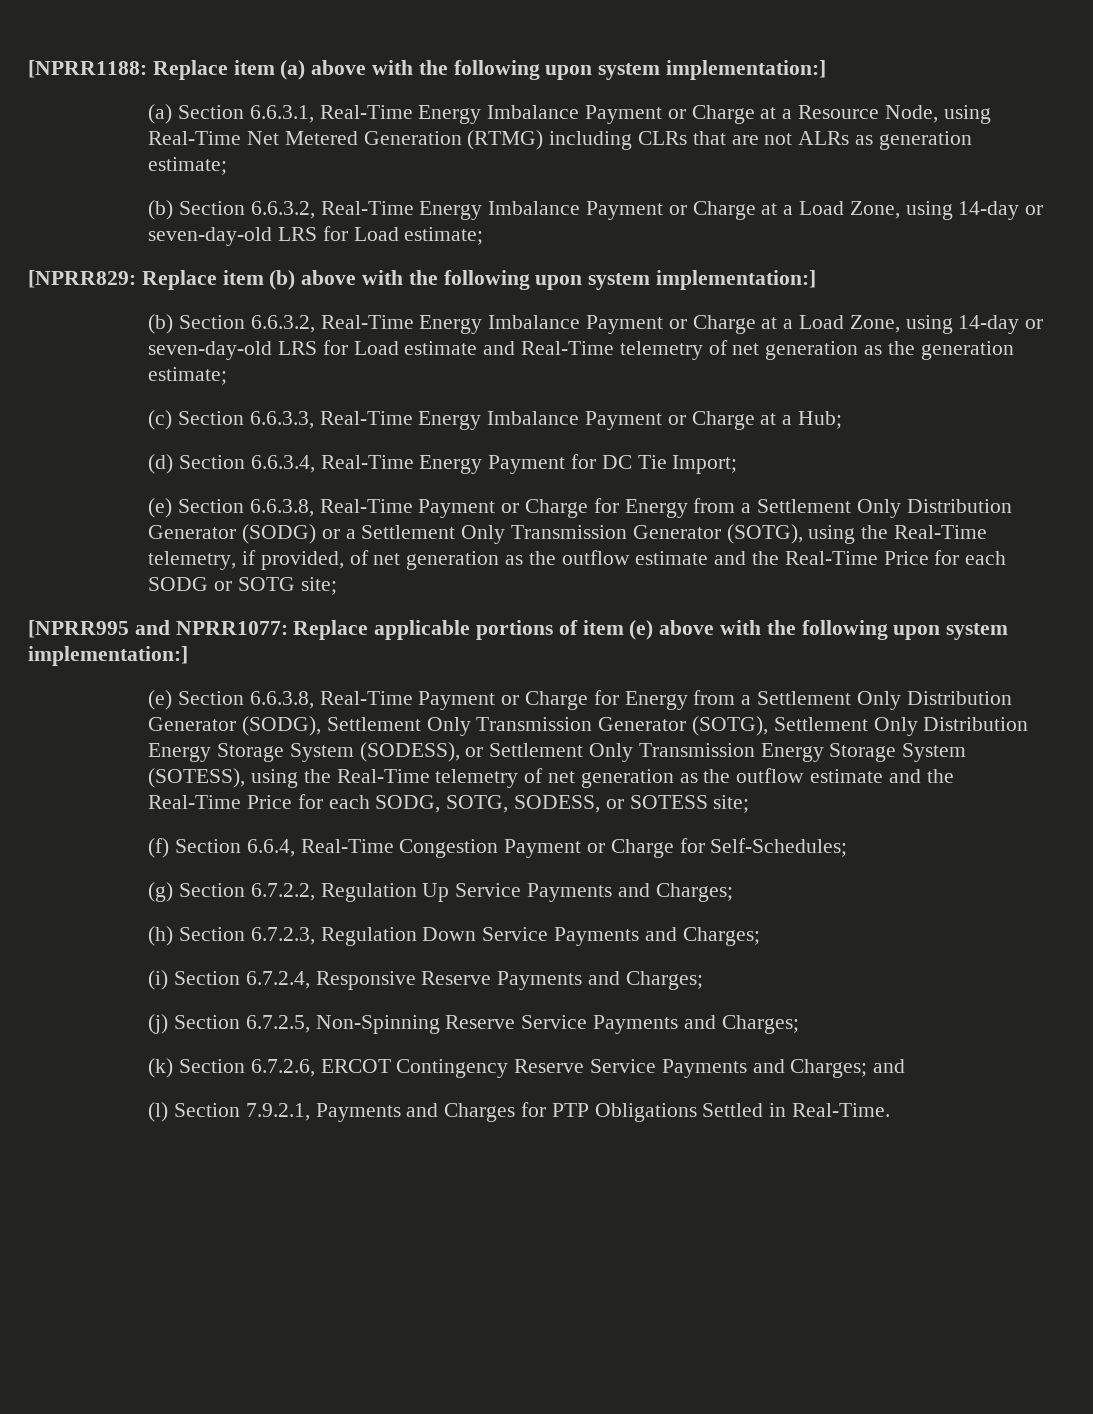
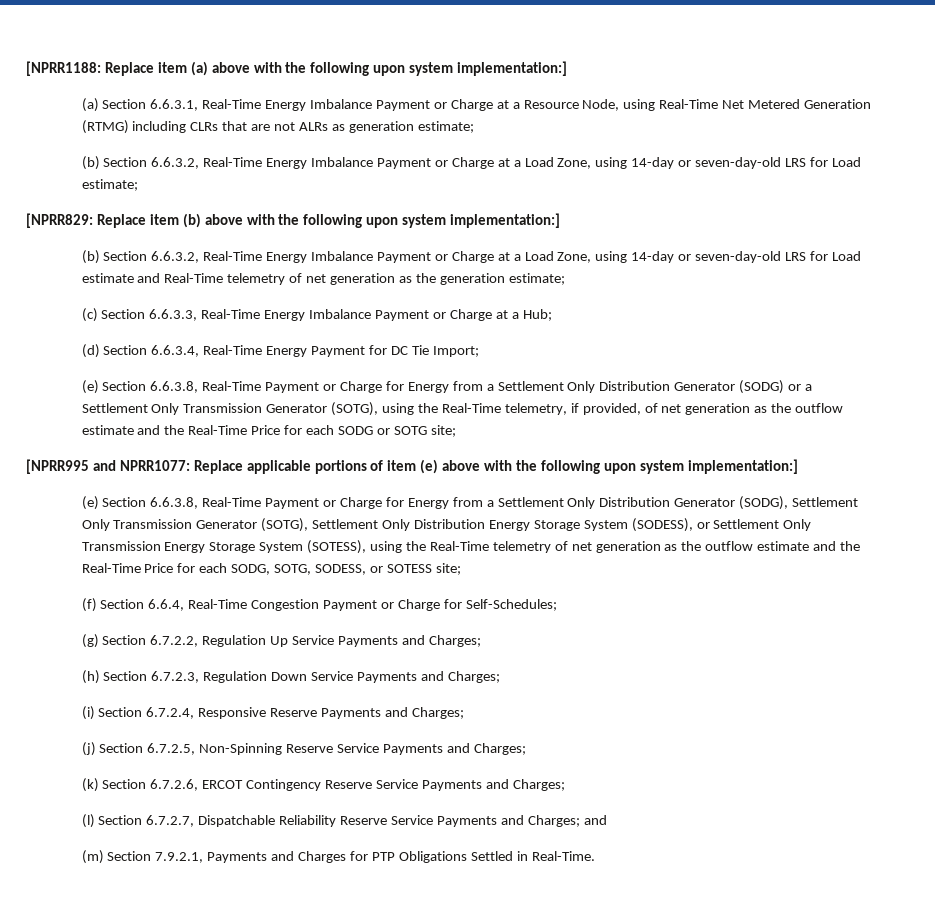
(868, 1068) none -> [81,814,580,828] // (l) Section 6.7.2.7, Dispatchable Reliability Reserve Service Payments and Charges;
[148,1102,169,1122] (l) -> [81,850,104,864] (m)

